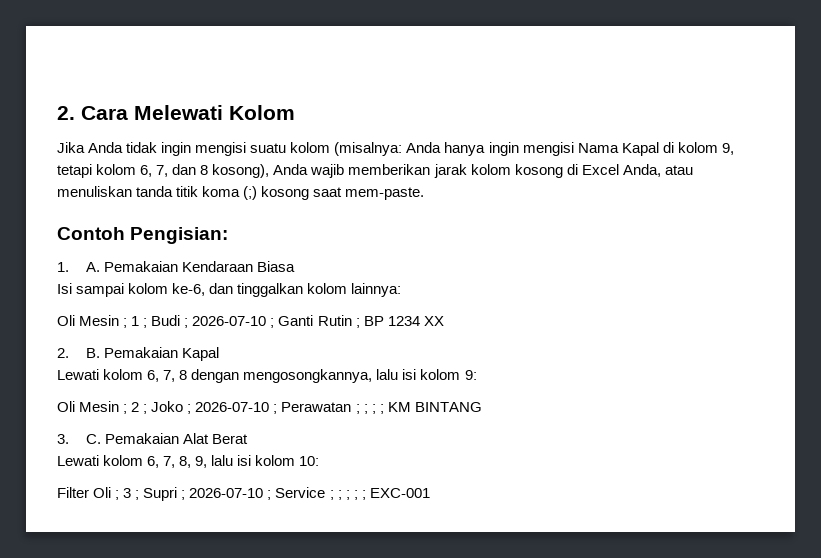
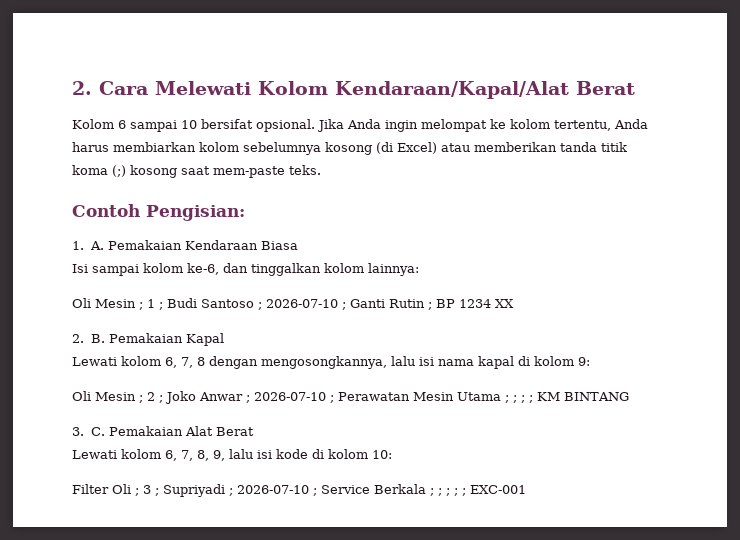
[57,142,734,156] [57,164,693,178] [57,186,132,197] // Jika Anda tidak ingin mengisi suatu kolom (misalnya: Anda hanya ingin mengisi Nama Kapal di kolom 9, tetapi kolom 6, 7, dan 8 kosong), Anda wajib memberikan jarak kolom kosong di Excel Anda, atau menuliskan -> [335,81,635,99] [72,119,648,132] [72,142,557,155] Kendaraan/Kapal/Alat Berat // Kolom 6 sampai 10 bersifat opsional. Jika Anda ingin melompat ke kolom tertentu, Anda harus membiarkan kolom sebelumnya kosong (di Excel) atau memberikan
[345,187,425,200] mem-paste. -> [213,165,321,178] mem-paste teks.
(181, 320) none -> [201,299,254,308] Santoso
(417, 374) none -> [438,356,530,369] nama kapal di
(184, 406) none -> [199,392,243,401] Anwar
(352, 407) none -> [413,392,501,401] Mesin Utama
(252, 460) none -> [276,449,324,459] kode di
[143,487,178,501] Supri -> [163,484,225,497] Supriyadi
(326, 492) none -> [374,484,426,494] Berkala

